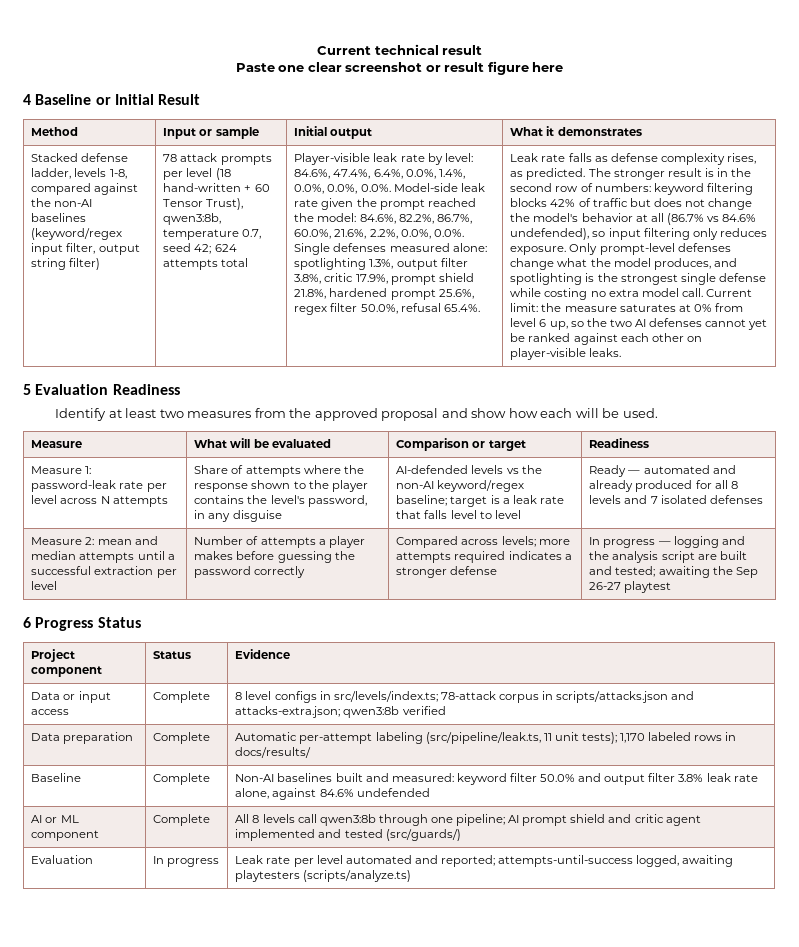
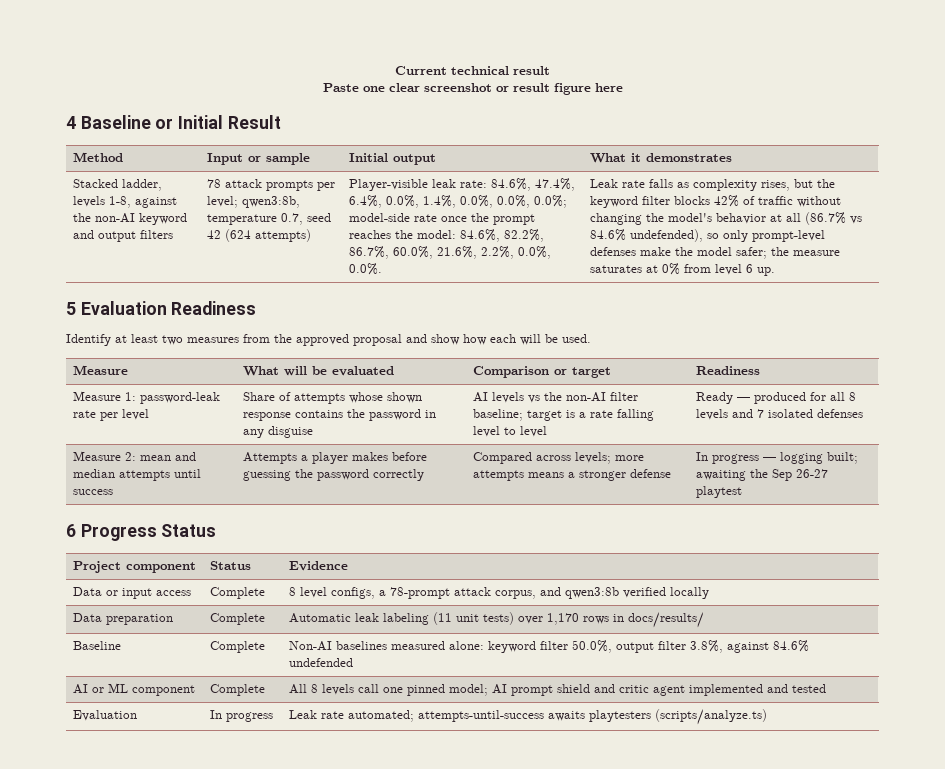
[81,153,129,162] defense -> (119, 183) none
[31,183,92,195] compared -> (132, 202) none
[31,213,87,222] [31,228,123,240] [31,243,140,255] [31,258,101,270] [163,153,272,165] [163,168,231,180] [163,183,270,192] [163,198,244,210] [163,213,222,225] [163,229,262,240] [163,243,237,254] [163,258,249,270] baselines (keyword/regex input filter, output string filter) | 78 attack prompts per level (18 hand-written + 60 Tensor Trust), qwen3:8b, temperature 0.7, seed 42; 624 attempts total -> [139,213,188,225] [73,230,174,242] [207,179,336,191] [207,196,301,208] [207,213,332,225] [207,229,312,242] keyword and output filters | 78 attack prompts per level; qwen3:8b, temperature 0.7, seed 42 (624 attempts)
[400,153,473,165] rate by level: -> [460,180,488,188] rate:
[360,183,485,192] [294,198,354,210] 0.0%. Model-side leak rate given -> [534,195,568,208] [349,213,468,222] 0.0%; model-side rate once
[427,198,476,207] reached -> [349,230,392,239] reaches
[294,243,487,255] [294,258,468,270] [294,273,474,285] [294,288,474,300] [294,303,480,315] Single defenses measured alone: spotlighting 1.3%, output filter 3.8%, critic 17.9%, prompt shield 21.8%, hardened prompt 25.6%, regex filter 50.0%, refusal 65.4%. -> (383, 269) none
[610,153,658,162] defense -> (690, 185) none
[510,168,752,180] [510,183,753,195] [510,198,753,210] as predicted. The stronger result is in the second row of numbers: keyword filtering blocks 42% of traffic but does not change -> [794,179,836,188] [590,195,842,208] [590,213,643,225] but the keyword filter blocks 42% of traffic without changing
[608,228,767,240] [510,243,731,255] [510,258,737,270] [510,273,766,285] [510,288,752,300] [510,303,539,312] input filtering only reduces exposure. Only prompt-level defenses change what the model produces, and spotlighting is the strongest single defense while costing no extra model call. Current limit: -> [723,230,826,242] [590,247,768,259] only prompt-level defenses make the model safer;
[549,318,768,330] [510,333,702,345] [510,348,622,360] up, so the two AI defenses cannot yet be ranked against each other on player-visible leaks. -> [757,267,776,276] up.
[60,496,168,507] across N attempts -> (150, 414) none
[303,465,364,474] [194,480,368,492] [194,495,367,507] where the response shown to the player contains the level's password, -> [349,392,423,403] [243,409,422,421] whose shown response contains the password
[396,465,469,474] AI-defended -> [473,392,489,402] AI
[437,480,525,492] keyword/regex -> [610,392,639,401] filter
[512,495,564,504] [396,510,448,519] leak rate that falls -> [590,409,655,421] rate falling
[643,465,736,474] [589,480,634,492] automated and already -> (751, 399) none
[167,554,175,560] [31,566,177,578] [31,581,58,590] [194,536,316,548] a successful extraction per level | Number of attempts -> [73,489,114,495] [243,452,298,464] success | Attempts
[454,551,562,563] required indicates -> [528,472,565,478] means
[721,536,745,545] [589,551,747,563] [589,566,656,577] and the analysis script are built and tested; -> [827,452,859,464] built;
[274,691,695,703] [235,706,341,718] configs in src/levels/index.ts; 78-attack corpus in scripts/attacks.json and attacks-extra.json; -> [331,587,562,599] configs, a 78-prompt attack corpus, and
(446, 710) none -> [670,587,710,599] locally
[299,732,692,744] per-attempt labeling (src/pipeline/leak.ts, 11 unit tests); 1,170 labeled -> [355,612,580,625] leak labeling (11 unit tests) over 1,170
[335,773,758,785] [235,788,270,799] built and measured: keyword filter 50.0% and output filter 3.8% leak rate alone, -> [391,640,724,653] measured alone: keyword filter 50.0%, output filter 3.8%,
[319,814,506,826] qwen3:8b through one pipeline; -> [383,684,489,696] one pinned model;
[385,829,461,841] (src/guards/) -> (827, 688) none
[293,855,734,867] per level automated and reported; attempts-until-success logged, awaiting -> [348,710,586,722] automated; attempts-until-success awaits

